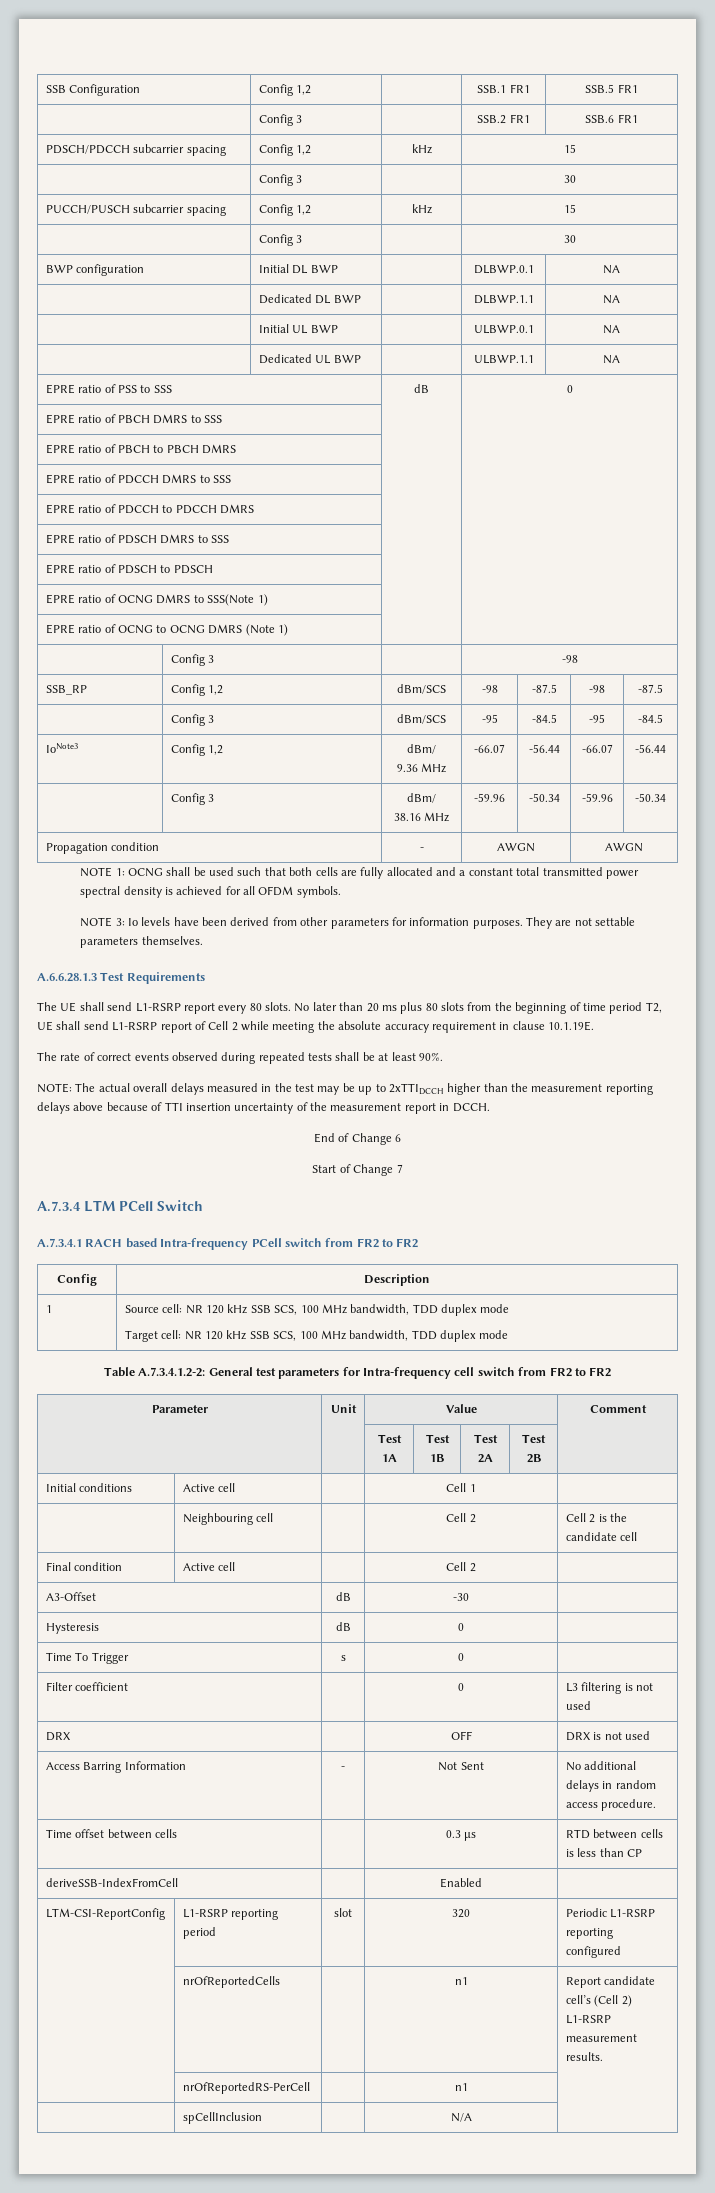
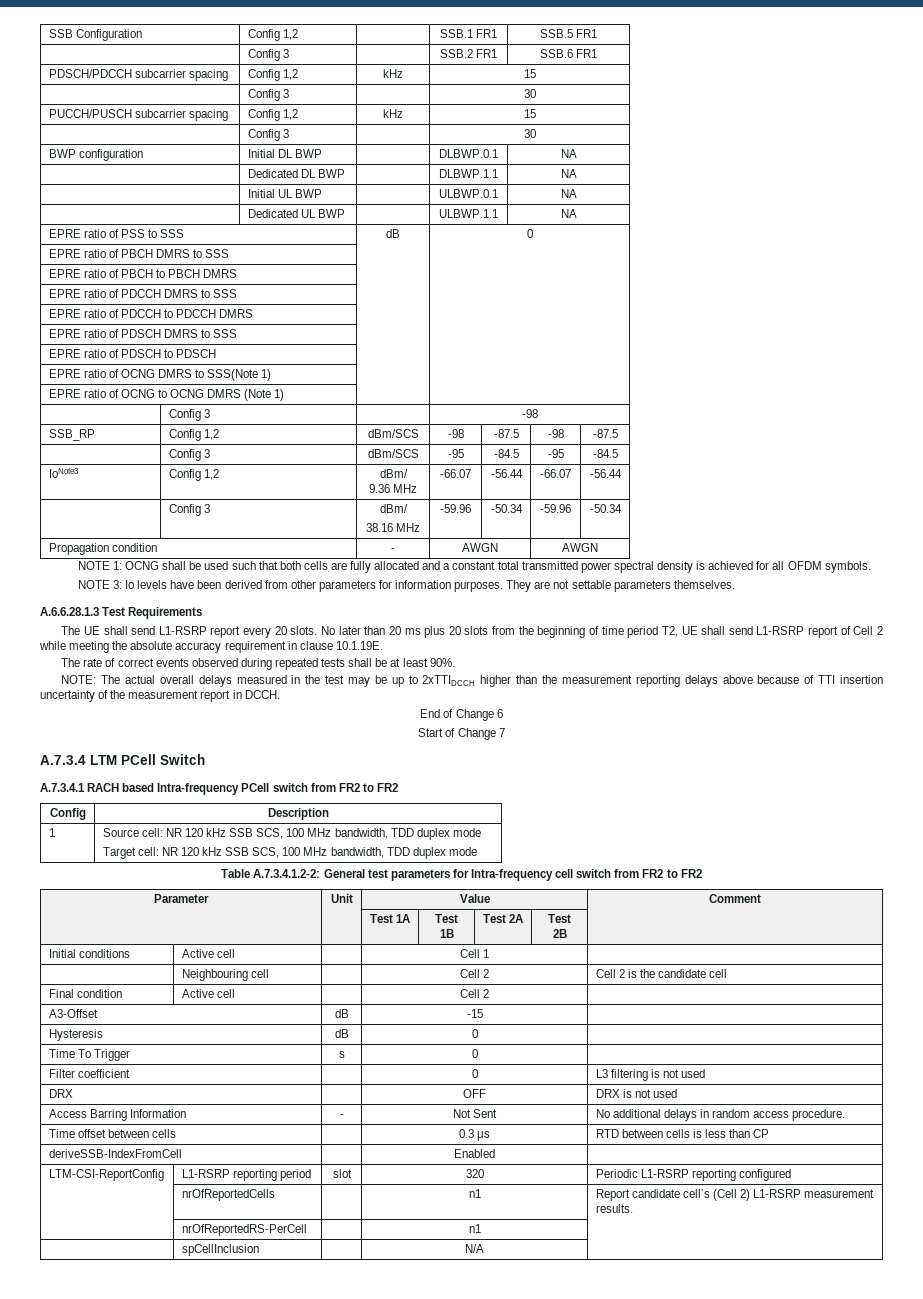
[249,1003,262,1011] 80 -> [274,626,287,635] 20
[425,1003,438,1011] 80 -> [448,626,461,635] 20
[453,1593,469,1601] -30 -> [466,1009,483,1018] -15

